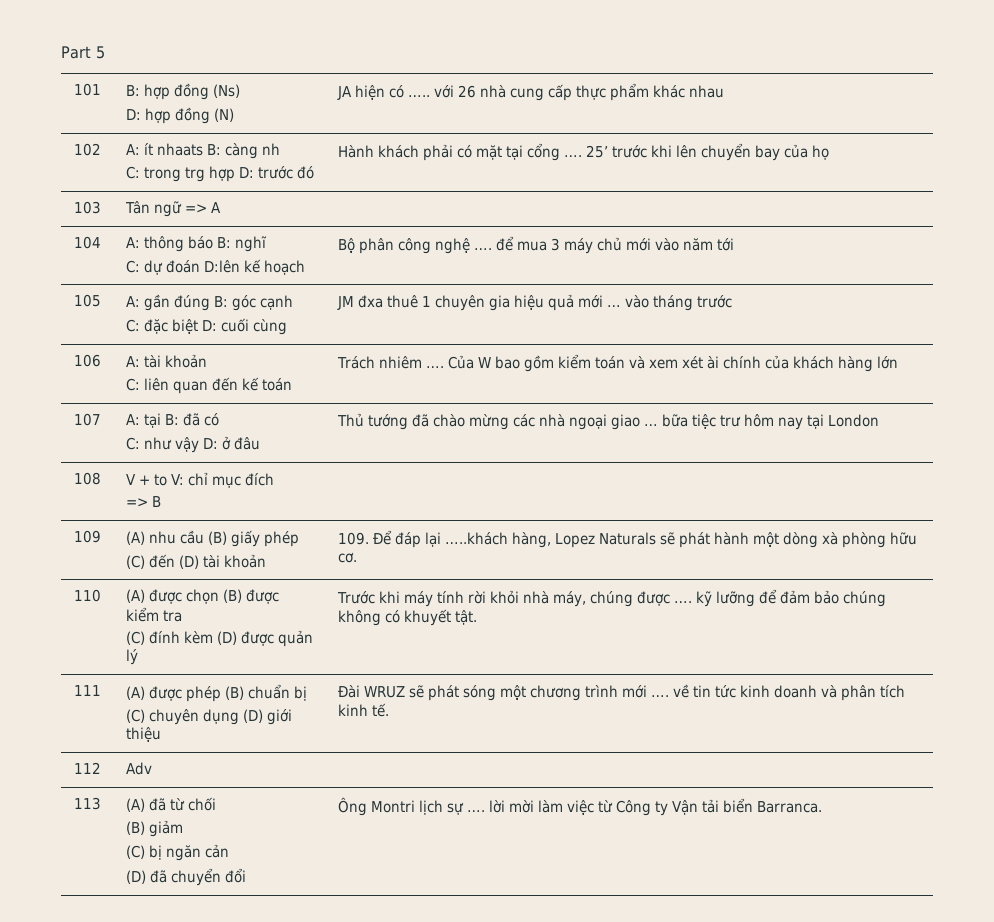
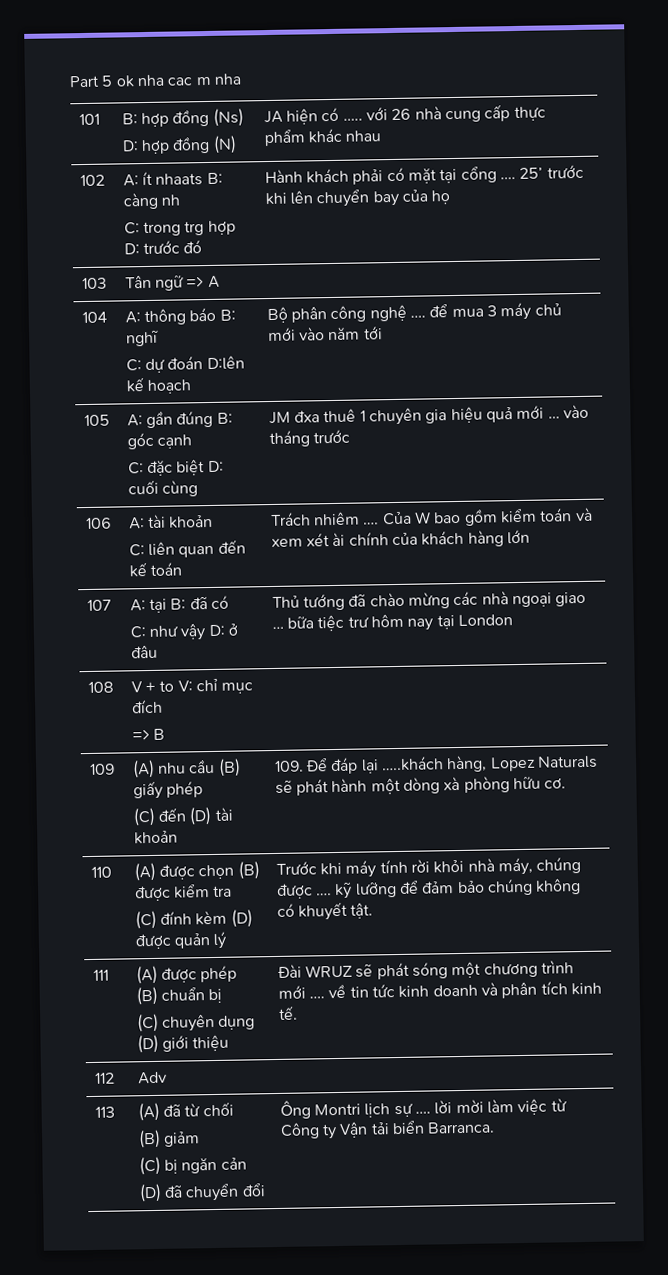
(105, 52) none -> [115,73,242,88] ok nha cac m nha

